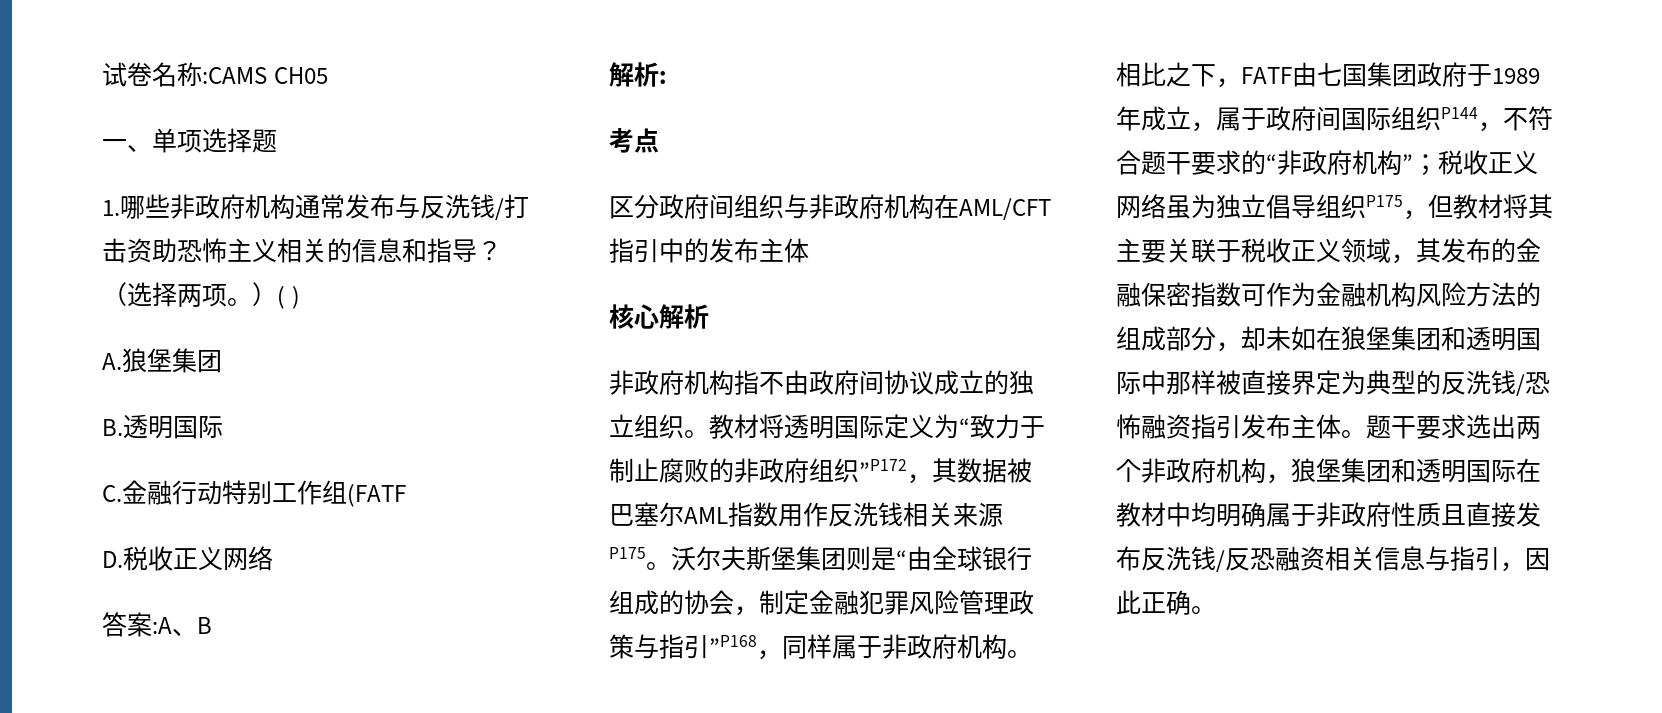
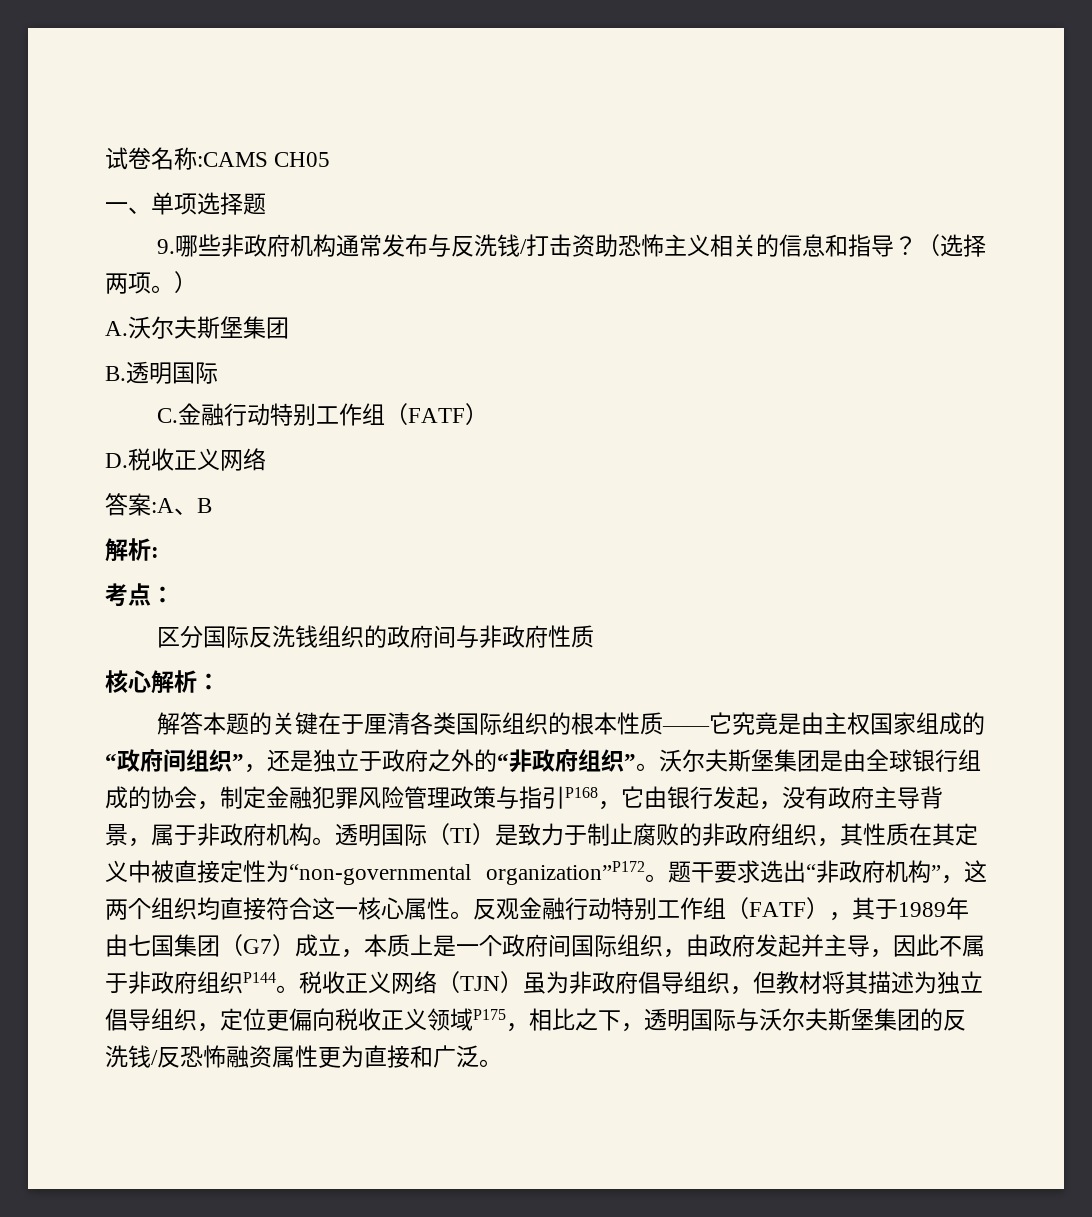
[102,200,120,216] 1. -> [156,239,175,254] 9.
[277,286,300,309] ( ) -> (197, 282) none
[122,348,147,373] 狼 -> [128,316,220,339] 沃尔夫斯
[347,484,406,507] (FATF -> [384,403,488,425] （FATF）
(659, 140) none -> [151,586,174,603] ：
[659,194,1051,220] [609,238,809,263] [609,304,709,329] [609,370,1034,395] [609,414,1045,439] [609,458,1032,484] [609,502,1003,527] [609,547,646,559] 政府间组织与非政府机构在AML/CFT指引中的发布主体 // 核心解析 // 非政府机构指不由政府间协议成立的独立组织。教材将透明国际定义为“致力于制止腐败的非政府组织”P172，其数据被巴塞尔AML指数用作反洗钱相关来源P175 -> [202,625,594,648] [105,670,220,694] [156,712,985,735] [105,749,636,773] 国际反洗钱组织的政府间与非政府性质 // 核心解析： // 解答本题的关键在于厘清各类国际组织的根本性质——它究竟是由主权国家组成的“政府间组织”，还是独立于政府之外的“非政府组织”
[846,546,907,571] 则是“ -> [820,750,843,772] 是
[709,634,1032,660] [1116,62,1540,88] [1116,106,1478,132] [1478,106,1553,132] [1116,150,1538,176] [1116,194,1403,219] [1403,194,1553,220] [1116,238,1541,264] [1116,282,1541,307] [1116,326,1541,352] [1116,370,1550,396] [1116,414,1541,439] [1116,458,1541,484] [1116,502,1541,527] [1116,546,1550,572] [1116,590,1191,615] ”P168，同样属于非政府机构。相比之下，FATF由七国集团政府于1989年成立，属于政府间国际组织P144，不符合题干要求的“非政府机构”；税收正义网络虽为独立倡导组织P175，但教材将其主要关联于税收正义领域，其发布的金融保密指数可作为金融机构风险方法的组成部分，却未如在狼堡集团和透明国际中那样被直接界定为典型的反洗钱/恐怖融资指引发布主体。题干要求选出两个非政府机构，狼堡集团和透明国际在教材中均明确属于非政府性质且直接发布反洗钱/反恐融资相关信息与指引，因此正确 -> [565,787,598,798] [598,786,943,810] [105,823,978,847] [105,860,987,885] [105,897,969,921] [105,934,985,958] [105,971,276,994] [276,971,983,995] [105,1008,506,1032] [506,1008,966,1032] [105,1045,479,1068] P168，它由银行发起，没有政府主导背景，属于非政府机构。透明国际（TI）是致力于制止腐败的非政府组织，其性质在其定义中被直接定性为“non-governmental organization”P172。题干要求选出“非政府机构”，这两个组织均直接符合这一核心属性。反观金融行动特别工作组（FATF），其于1989年由七国集团（G7）成立，本质上是一个政府间国际组织，由政府发起并主导，因此不属于非政府组织P144。税收正义网络（TJN）虽为非政府倡导组织，但教材将其描述为独立倡导组织，定位更偏向税收正义领域P175，相比之下，透明国际与沃尔夫斯堡集团的反洗钱/反恐怖融资属性更为直接和广泛

